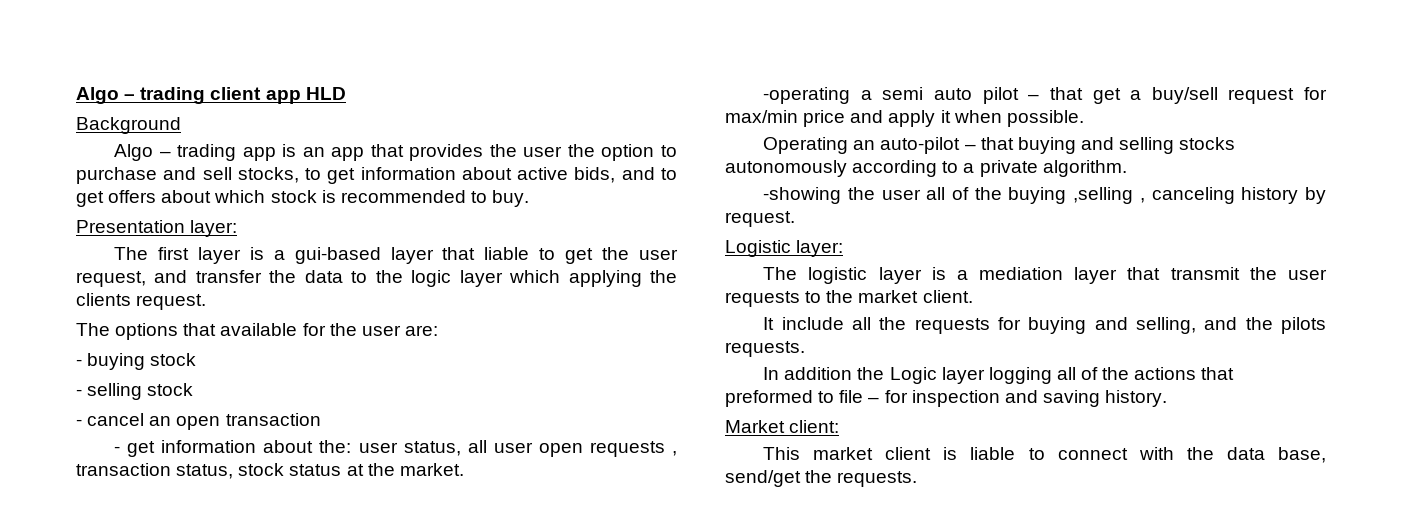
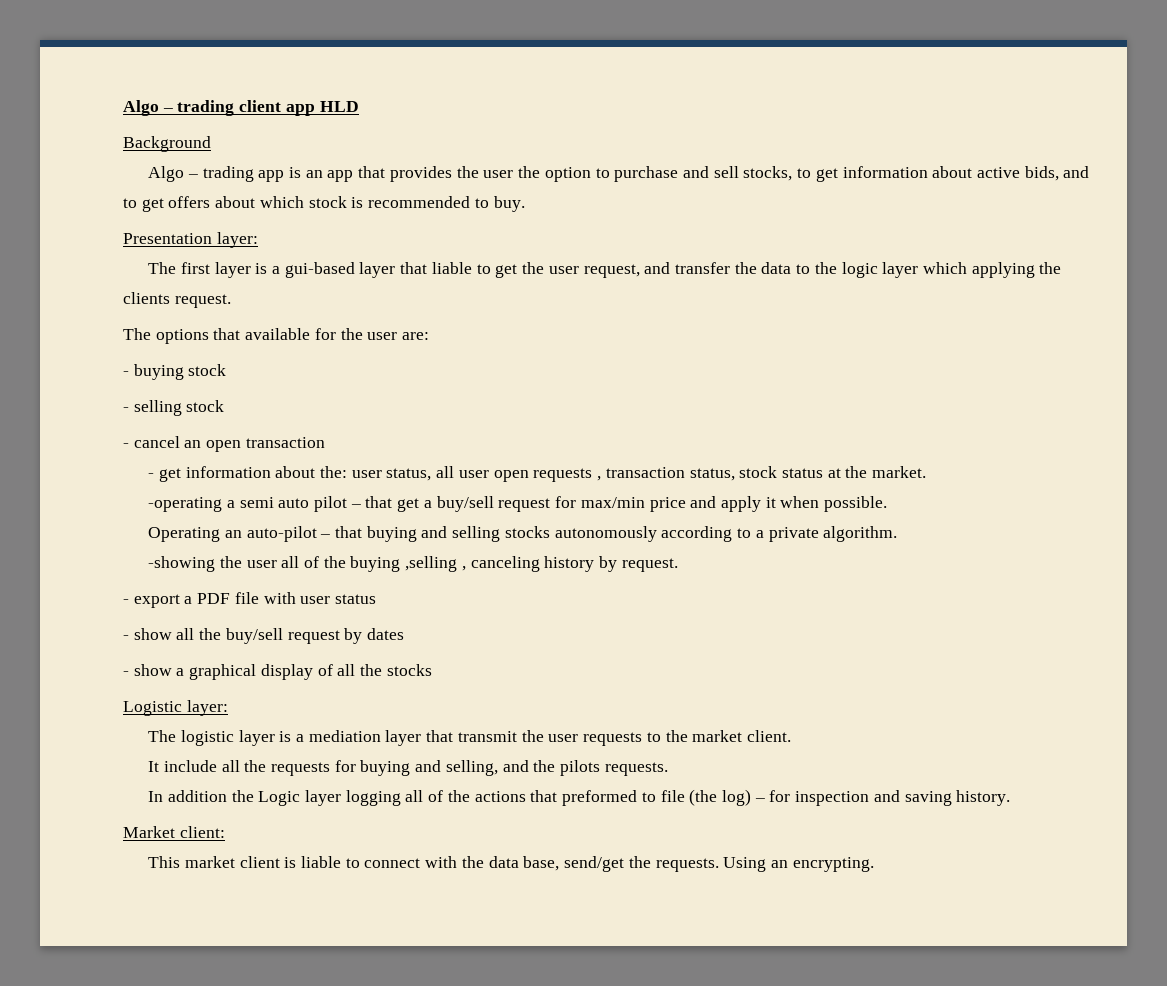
(795, 219) none -> [123,592,377,608] [123,628,405,644] [123,664,432,680] // - export a PDF file with user status // - show all the buy/sell request by dates // - show a graphical display of all the stocks
(864, 396) none -> [689,789,751,806] (the log)
(918, 479) none -> [723,857,874,872] Using an encrypting.

